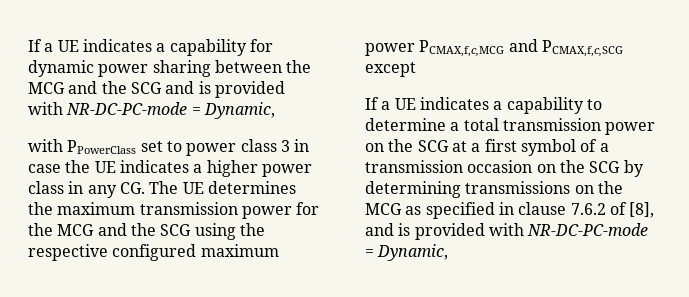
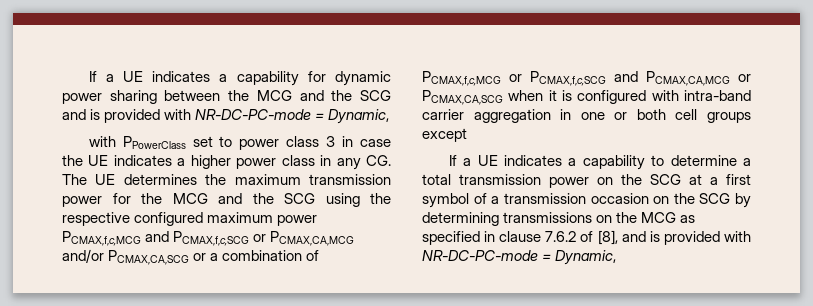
(623, 48) none -> [253,231,355,246] [62,249,320,265] [422,71,751,86] [422,90,751,105] [422,109,751,123] or PCMAX,CA,MCG and/or PCMAX,CA,SCG or a combination of PCMAX,f,c,MCG or PCMAX,f,c,SCG and PCMAX,CA,MCG or PCMAX,CA,SCG when it is configured with intra-band carrier aggregation in one or both cell groups

